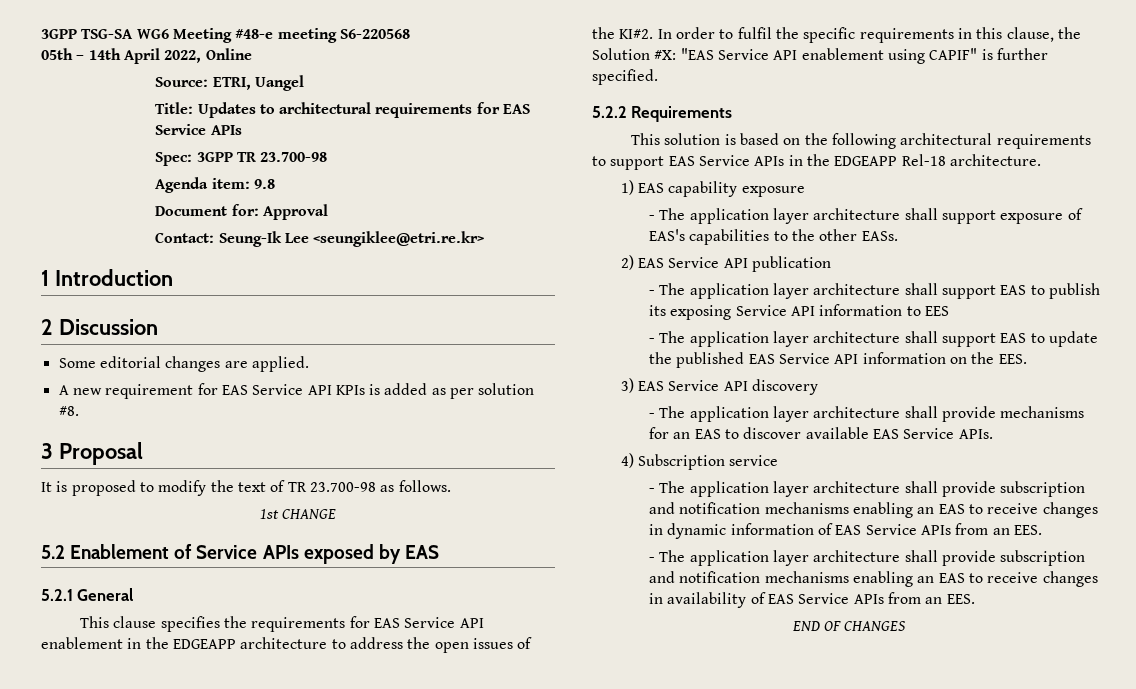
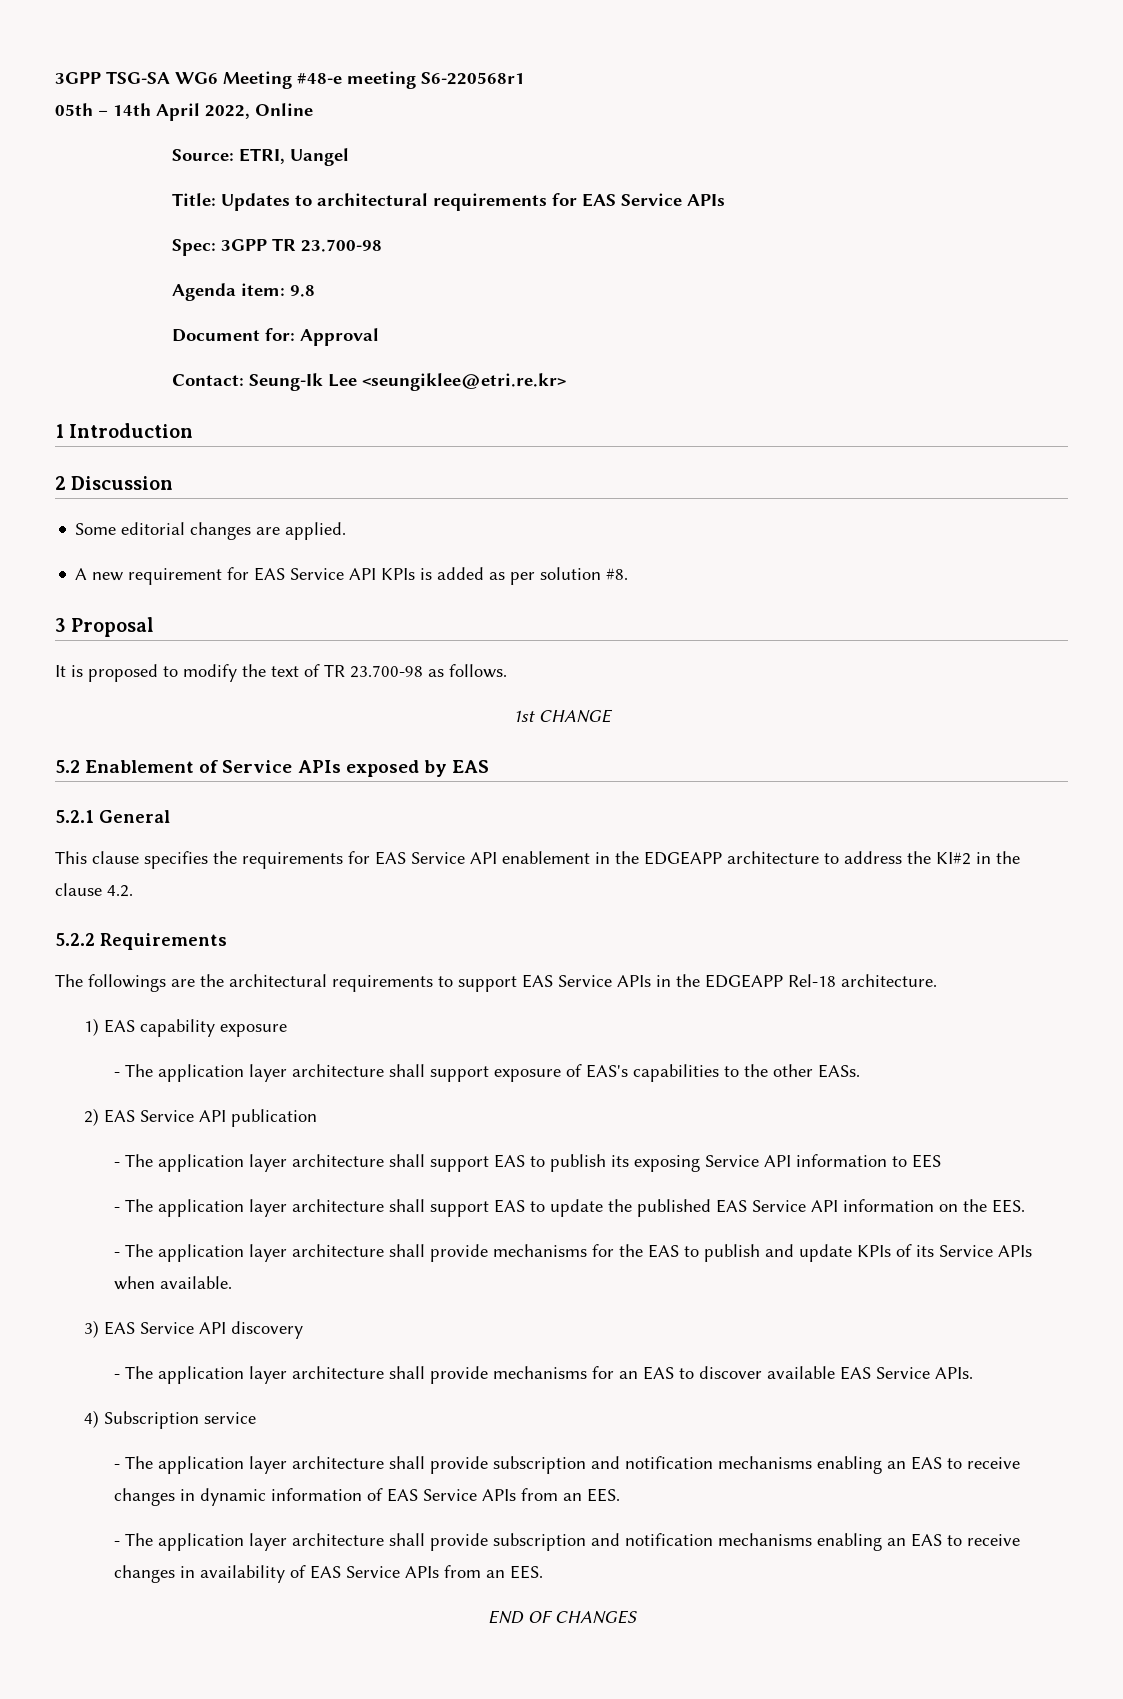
[339,29,410,39] S6-220568 -> [421,72,525,85] S6-220568r1
[434,637,533,653] [592,27,1081,43] [592,48,1048,64] [592,69,658,85] [592,106,733,122] [630,133,896,149] open issues of the KI#2. In order to fulfil the specific requirements in this clause, the Solution #X: "EAS Service API enablement using CAPIF" is further specified. // 5.2.2 Requirements // This solution is based on the following -> [936,851,1020,865] [55,883,133,897] [55,933,227,950] [55,974,224,992] KI#2 in the clause 4.2. // 5.2.2 Requirements // The followings are the
(1027, 359) none -> [113,1244,1032,1262] [113,1276,232,1290] // - The application layer architecture shall provide mechanisms for the EAS to publish and update KPIs of its Service APIs when available.

